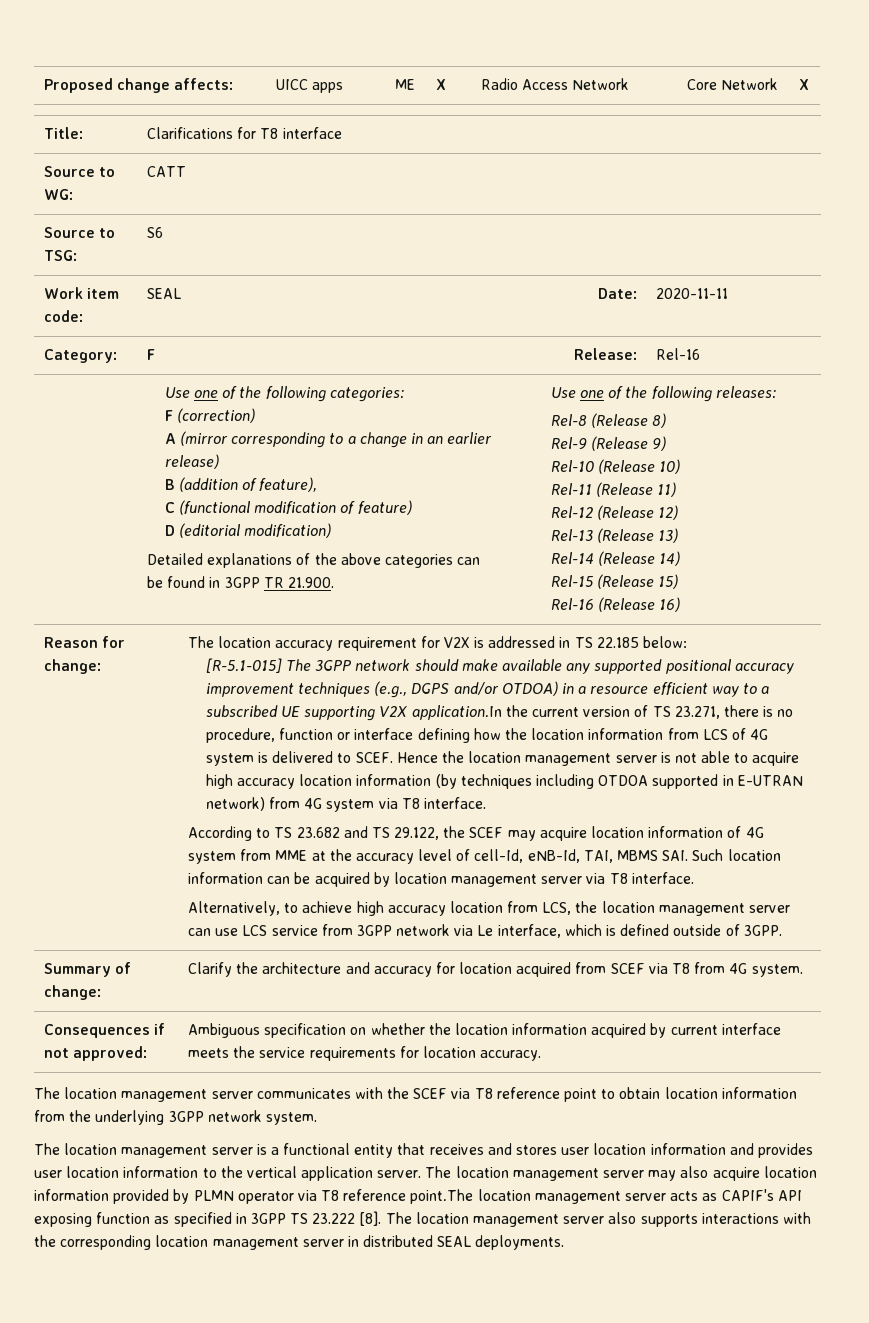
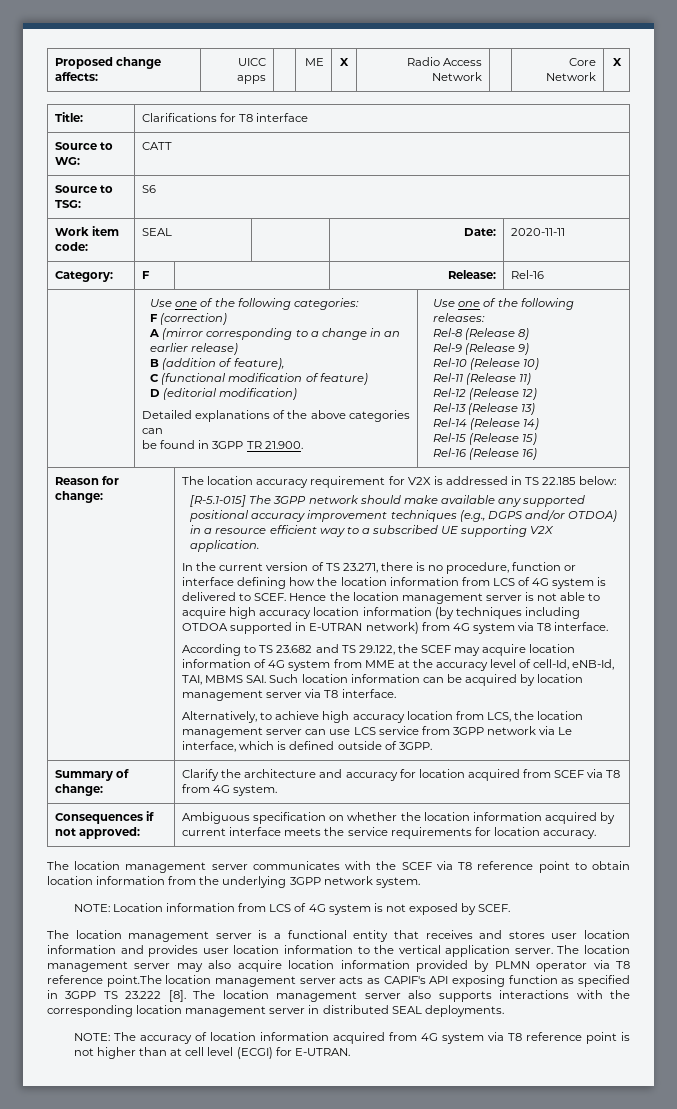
[411,705,502,720] application.In -> [190,540,260,552] [182,563,194,571] application. // In
(317, 1118) none -> [73,903,511,915] // NOTE: Location information from LCS of 4G system is not exposed by SCEF.
(565, 1242) none -> [73,1032,630,1044] [73,1047,350,1059] // NOTE: The accuracy of location information acquired from 4G system via T8 reference point is not higher than at cell level (ECGI) for E-UTRAN.

